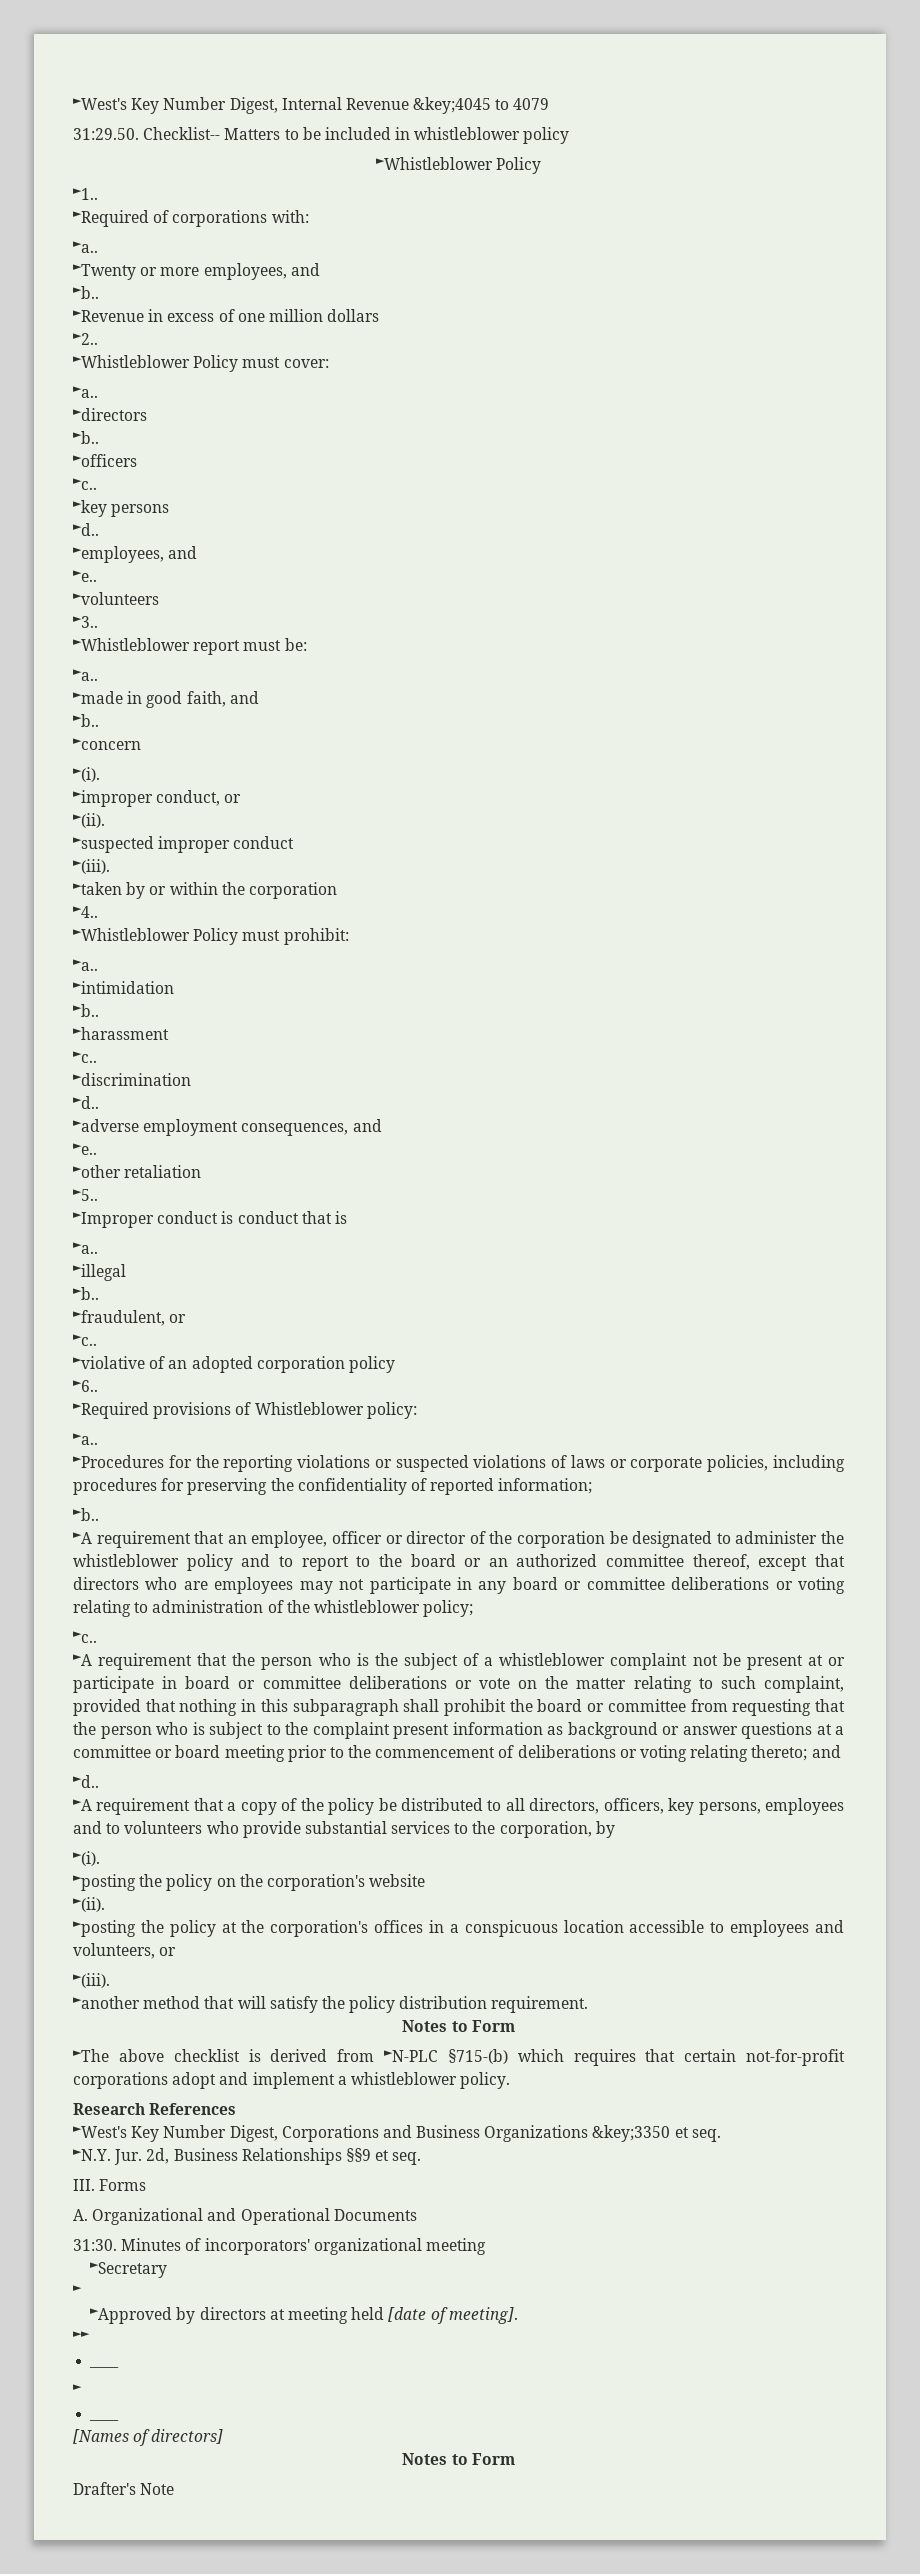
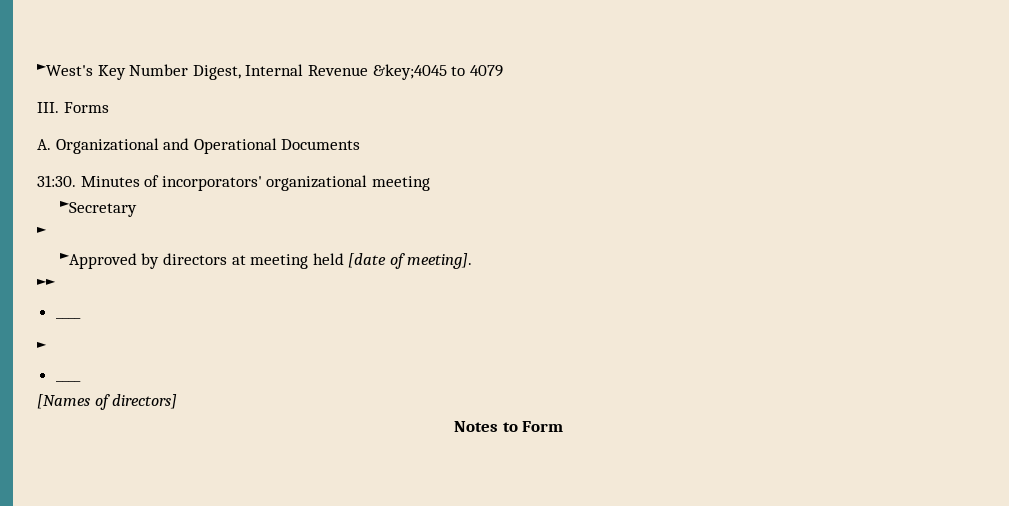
[73,127,570,144] [375,157,542,174] [73,188,98,200] [73,210,309,227] [73,241,98,253] [73,263,320,280] [73,286,99,299] [73,309,380,322] [73,333,98,345] [73,355,329,372] [73,386,98,398] [73,408,147,421] [73,431,99,444] [73,454,137,467] [73,478,97,490] [73,500,170,517] [73,523,99,536] [73,546,198,563] [73,570,97,582] [73,592,159,605] [73,616,98,628] [73,638,307,655] [73,669,98,681] [73,691,259,708] [73,714,99,727] [73,738,141,750] [73,767,100,782] [73,790,242,807] [73,813,105,828] [73,836,295,853] [73,859,110,874] [73,882,337,899] [73,906,98,918] [73,928,349,945] [73,959,98,971] [73,981,174,994] [73,1004,99,1017] [73,1027,169,1040] [73,1051,97,1063] [73,1073,191,1086] [73,1096,99,1109] [73,1119,382,1136] [73,1143,97,1155] [73,1165,202,1178] [73,1189,98,1201] [73,1211,347,1228] [73,1242,98,1254] [73,1264,126,1281] [73,1287,99,1300] [73,1310,187,1326] [73,1334,97,1346] [73,1356,395,1373] [73,1380,98,1392] [73,1402,417,1419] [73,1433,98,1445] [73,1455,845,1472] [73,1478,593,1495] [73,1508,99,1521] [73,1531,845,1548] [73,1554,845,1571] [73,1577,846,1594] [73,1600,474,1617] [73,1631,97,1643] [73,1653,846,1670] [73,1676,844,1693] [73,1699,845,1716] [73,1722,844,1739] [73,1745,841,1762] [73,1775,99,1788] [73,1798,844,1815] [73,1821,615,1838] [73,1851,100,1866] [73,1874,426,1891] [73,1897,105,1912] [73,1920,844,1937] [73,1943,177,1959] [73,1973,110,1988] [73,1996,589,2013] [402,2020,515,2032] [73,2049,846,2066] [73,2072,511,2089] [73,2103,237,2115] [73,2125,721,2142] [73,2148,422,2165] // 31:29.50. Checklist-- Matters to be included in whistleblower policy // ►Whistleblower Policy // ►1.. // ►Required of corporations with: // ►a.. // ►Twenty or more employees, and // ►b.. // ►Revenue in excess of one million dollars // ►2.. // ►Whistleblower Policy must cover: // ►a.. // ►directors // ►b.. // ►officers // ►c.. // ►key persons // ►d.. // ►employees, and // ►e.. // ►volunteers // ►3.. // ►Whistleblower report must be: // ►a.. // ►made in good faith, and // ►b.. // ►concern // ►(i). // ►improper conduct, or // ►(ii). // ►suspected improper conduct // ►(iii). // ►taken by or within the corporation // ►4.. // ►Whistleblower Policy must prohibit: // ►a.. // ►intimidation // ►b.. // ►harassment // ►c.. // ►discrimination // ►d.. // ►adverse employment consequences, and // ►e.. // ►other retaliation // ►5.. // ►Improper conduct is conduct that is // ►a.. // ►illegal // ►b.. // ►fraudulent, or // ►c.. // ►violative of an adopted corporation policy // ►6.. // ►Required provisions of Whistleblower policy: // ►a.. // ►Procedures for the reporting violations or suspected violations of laws or corporate policies, including procedures for preserving the confidentiality of reported information; // ►b.. // ►A requirement that an employee, officer or director of the corporation be designated to administer the whistleblower policy and to report to the board or an authorized committee thereof, except that directors who are employees may not participate in any board or committee deliberations or voting relating to administration of the whistleblower policy; // ►c.. // ►A requirement that the person who is the subject of a whistleblower complaint not be present at or participate in board or committee deliberations or vote on the matter relating to such complaint, provided that nothing in this subparagraph shall prohibit the board or committee from requesting that the person who is subject to the complaint present information as background or answer questions at a committee or board meeting prior to the commencement of deliberations or voting relating thereto; and // ►d.. // ►A requirement that a copy of the policy be distributed to all directors, officers, key persons, employees and to volunteers who provide substantial services to the corporation, by // ►(i). // ►posting the policy on the corporation's website // ►(ii). // ►posting the policy at the corporation's offices in a conspicuous location accessible to employees and volunteers, or // ►(iii). // ►another method that will satisfy the policy distribution requirement. // Notes to Form // ►The above checklist is derived from ►N-PLC §715-(b) which requires that certain not-for-profit corporations adopt and implement a whistleblower policy. // Research References // ►West's Key Number Digest, Corporations and Business Organizations &key;3350 et seq. // ►N.Y. Jur. 2d, Business Relationships §§9 et seq. -> (503, 71) none
[73,2482,175,2495] // Drafter's Note -> (564, 426) none

